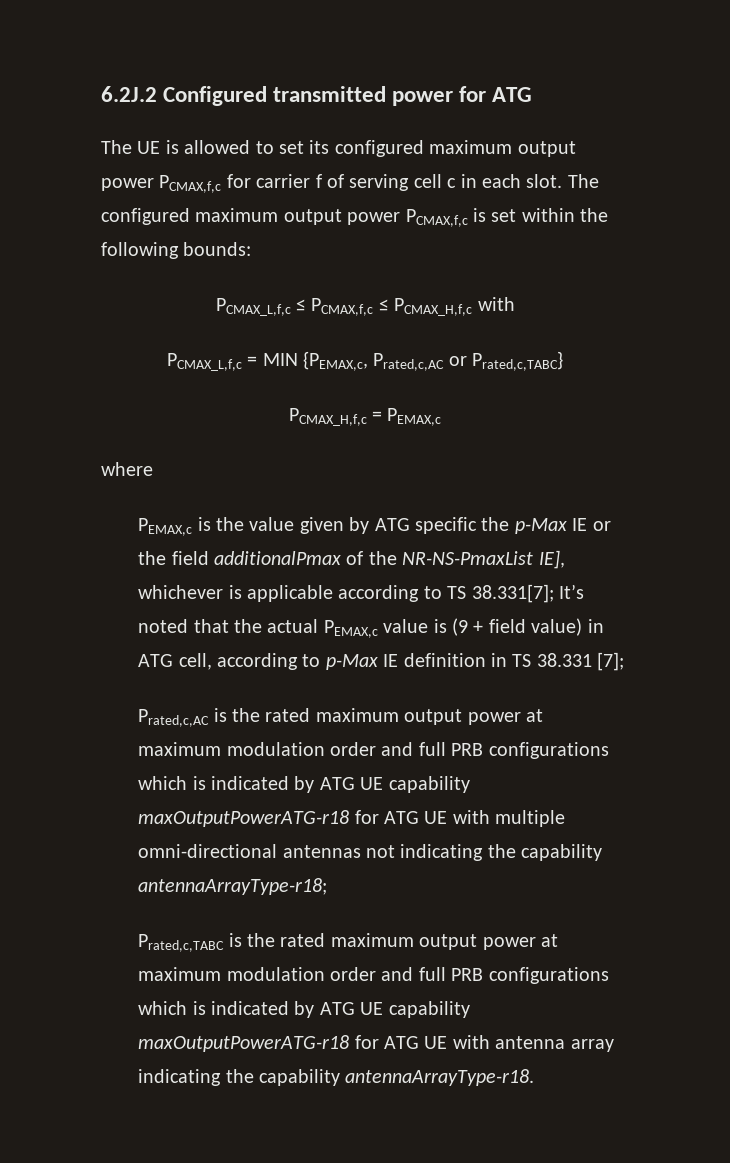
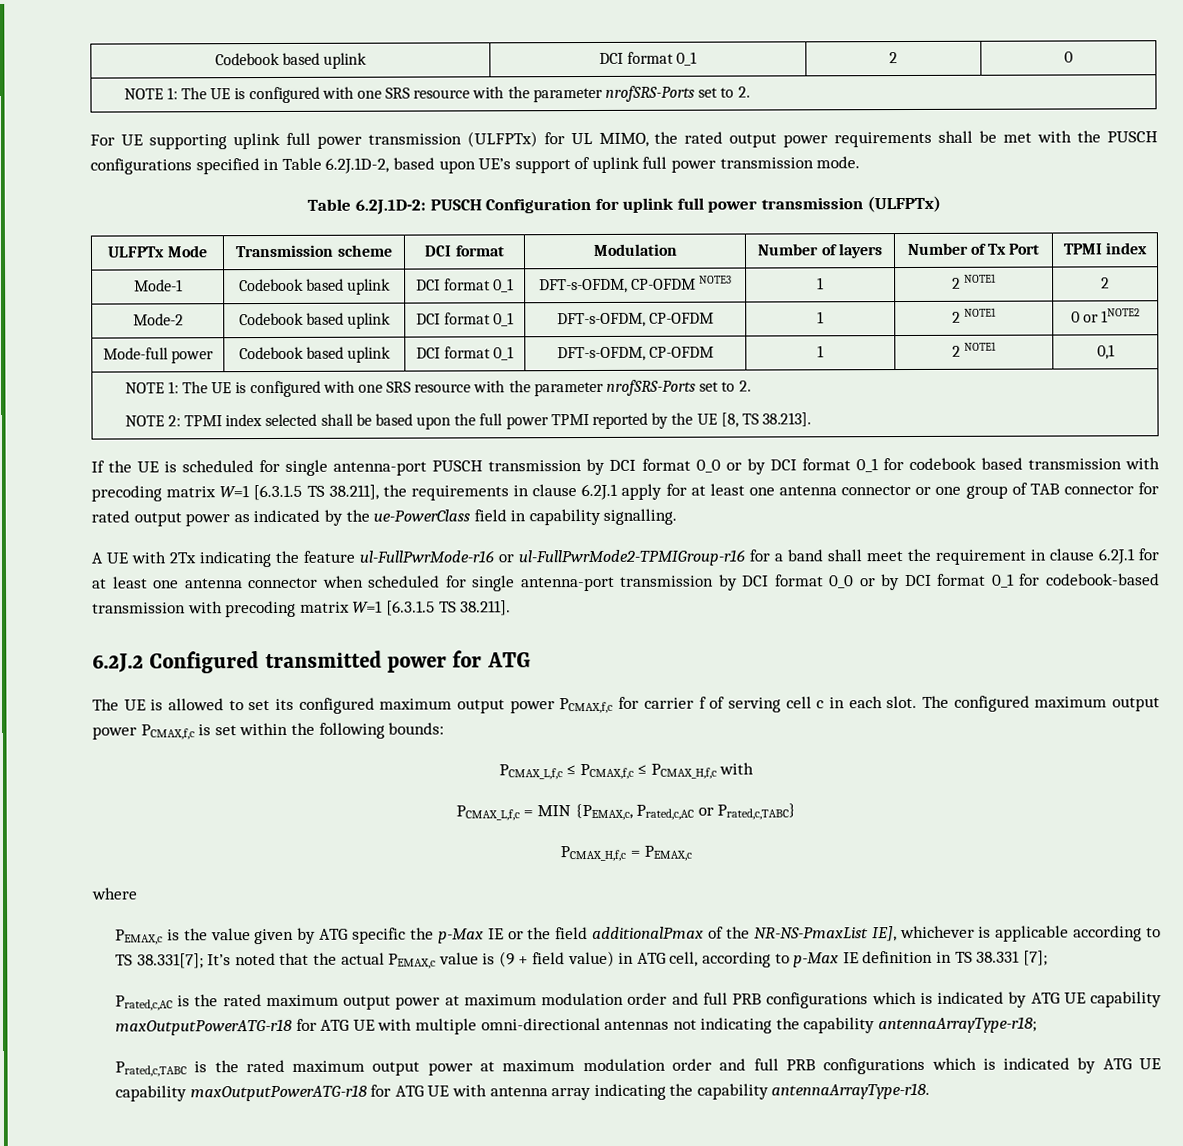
(101, 94) none -> [214,52,368,69] [599,51,697,66] [889,52,898,64] [1064,51,1073,63] [123,85,750,104] [90,130,1158,150] [90,156,861,175] [307,195,941,215] [107,245,208,258] [235,244,393,258] [424,245,505,257] [592,243,678,256] [757,243,883,259] [906,242,1041,256] [1062,242,1149,255] [133,279,183,292] [238,278,392,295] [416,278,514,293] [538,275,733,294] [817,277,824,290] [951,273,998,289] [1101,277,1110,289] [132,313,184,326] [238,312,392,329] [416,312,514,327] [556,312,715,328] [817,311,824,324] [951,307,998,323] [1070,308,1141,323] [102,347,215,364] [238,346,392,363] [416,346,514,361] [556,346,715,362] [817,345,824,358] [951,341,998,357] [1096,344,1115,360] [124,379,751,398] [124,412,812,430] [91,457,1161,476] [91,482,1159,502] [91,508,678,527] [91,548,1159,568] [92,573,1160,592] [92,600,512,618] Codebook based uplink | DCI format 0_1 | 2 | 0 // NOTE 1: The UE is configured with one SRS resource with the parameter nrofSRS-Ports set to 2. // For UE supporting uplink full power transmission (ULFPTx) for UL MIMO, the rated output power requirements shall be met with the PUSCH configurations specified in Table 6.2J.1D-2, based upon UE’s support of uplink full power transmission mode. // Table 6.2J.1D-2: PUSCH Configuration for uplink full power transmission (ULFPTx) // ULFPTx Mode | Transmission scheme | DCI format | Modulation | Number of layers | Number of Tx Port | TPMI index // Mode-1 | Codebook based uplink | DCI format 0_1 | DFT-s-OFDM, CP-OFDM NOTE3 | 1 | 2 NOTE1 | 2 // Mode-2 | Codebook based uplink | DCI format 0_1 | DFT-s-OFDM, CP-OFDM | 1 | 2 NOTE1 | 0 or 1NOTE2 // Mode-full power | Codebook based uplink | DCI format 0_1 | DFT-s-OFDM, CP-OFDM | 1 | 2 NOTE1 | 0,1 // NOTE 1: The UE is configured with one SRS resource with the parameter nrofSRS-Ports set to 2. // NOTE 2: TPMI index selected shall be based upon the full power TPMI reported by the UE [8, TS 38.213]. // If the UE is scheduled for single antenna-port PUSCH transmission by DCI format 0_0 or by DCI format 0_1 for codebook based transmission with precoding matrix W=1 [6.3.1.5 TS 38.211], the requirements in clause 6.2J.1 apply for at least one antenna connector or one group of TAB connector for rated output power as indicated by the ue-PowerClass field in capability signalling. // A UE with 2Tx indicating the feature ul-FullPwrMode-r16 or ul-FullPwrMode2-TPMIGroup-r16 for a band shall meet the requirement in clause 6.2J.1 for at least one antenna connector when scheduled for single antenna-port transmission by DCI format 0_0 or by DCI format 0_1 for codebook-based transmission with precoding matrix W=1 [6.3.1.5 TS 38.211]. //

